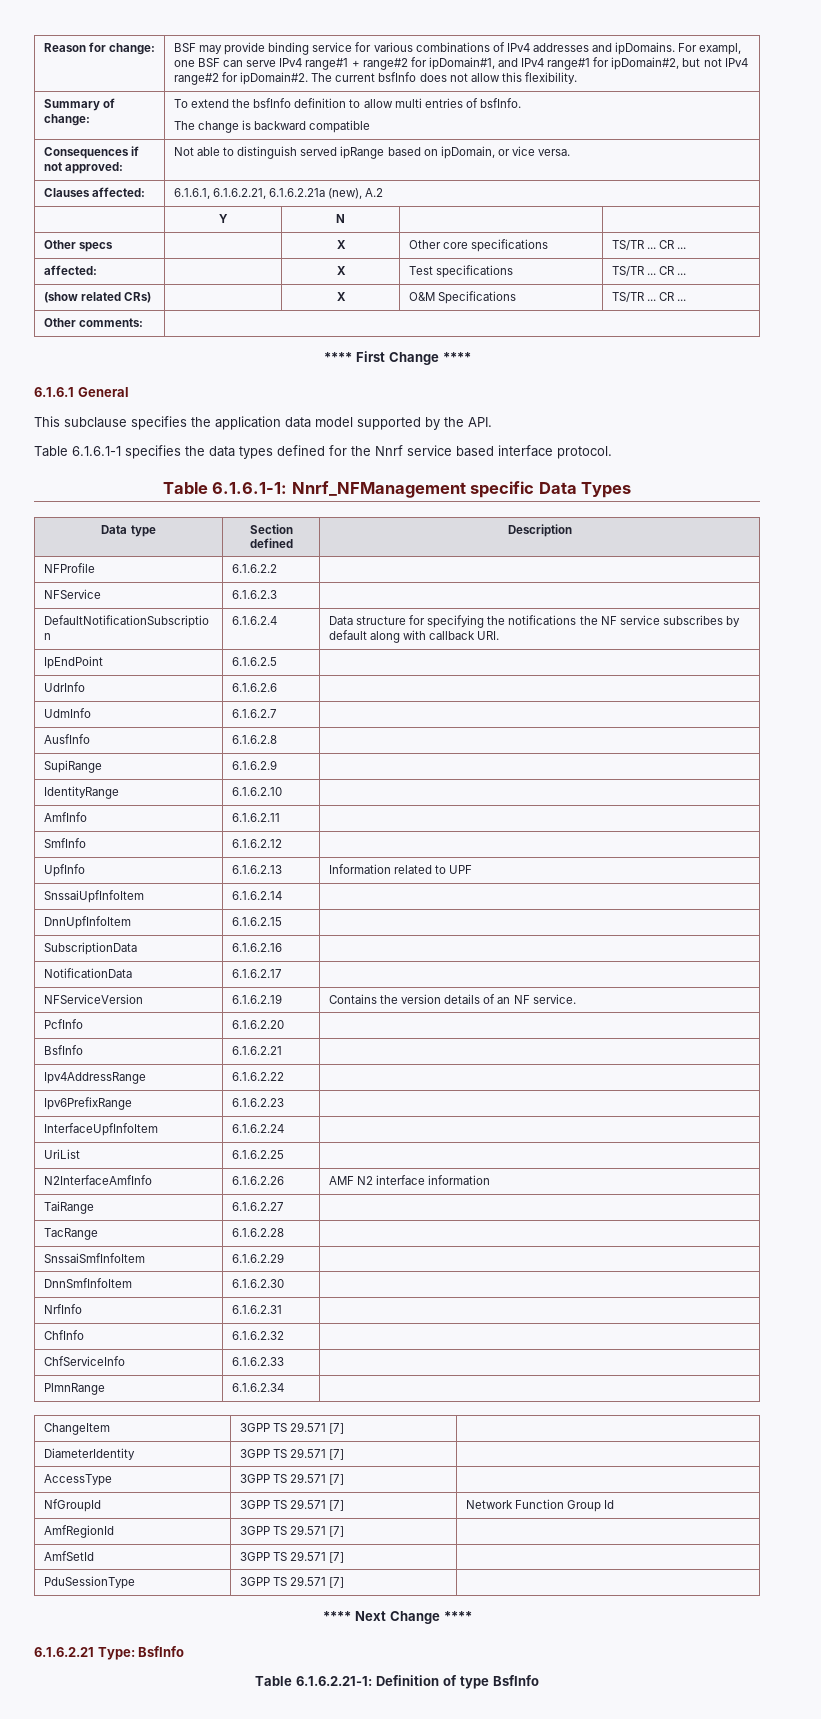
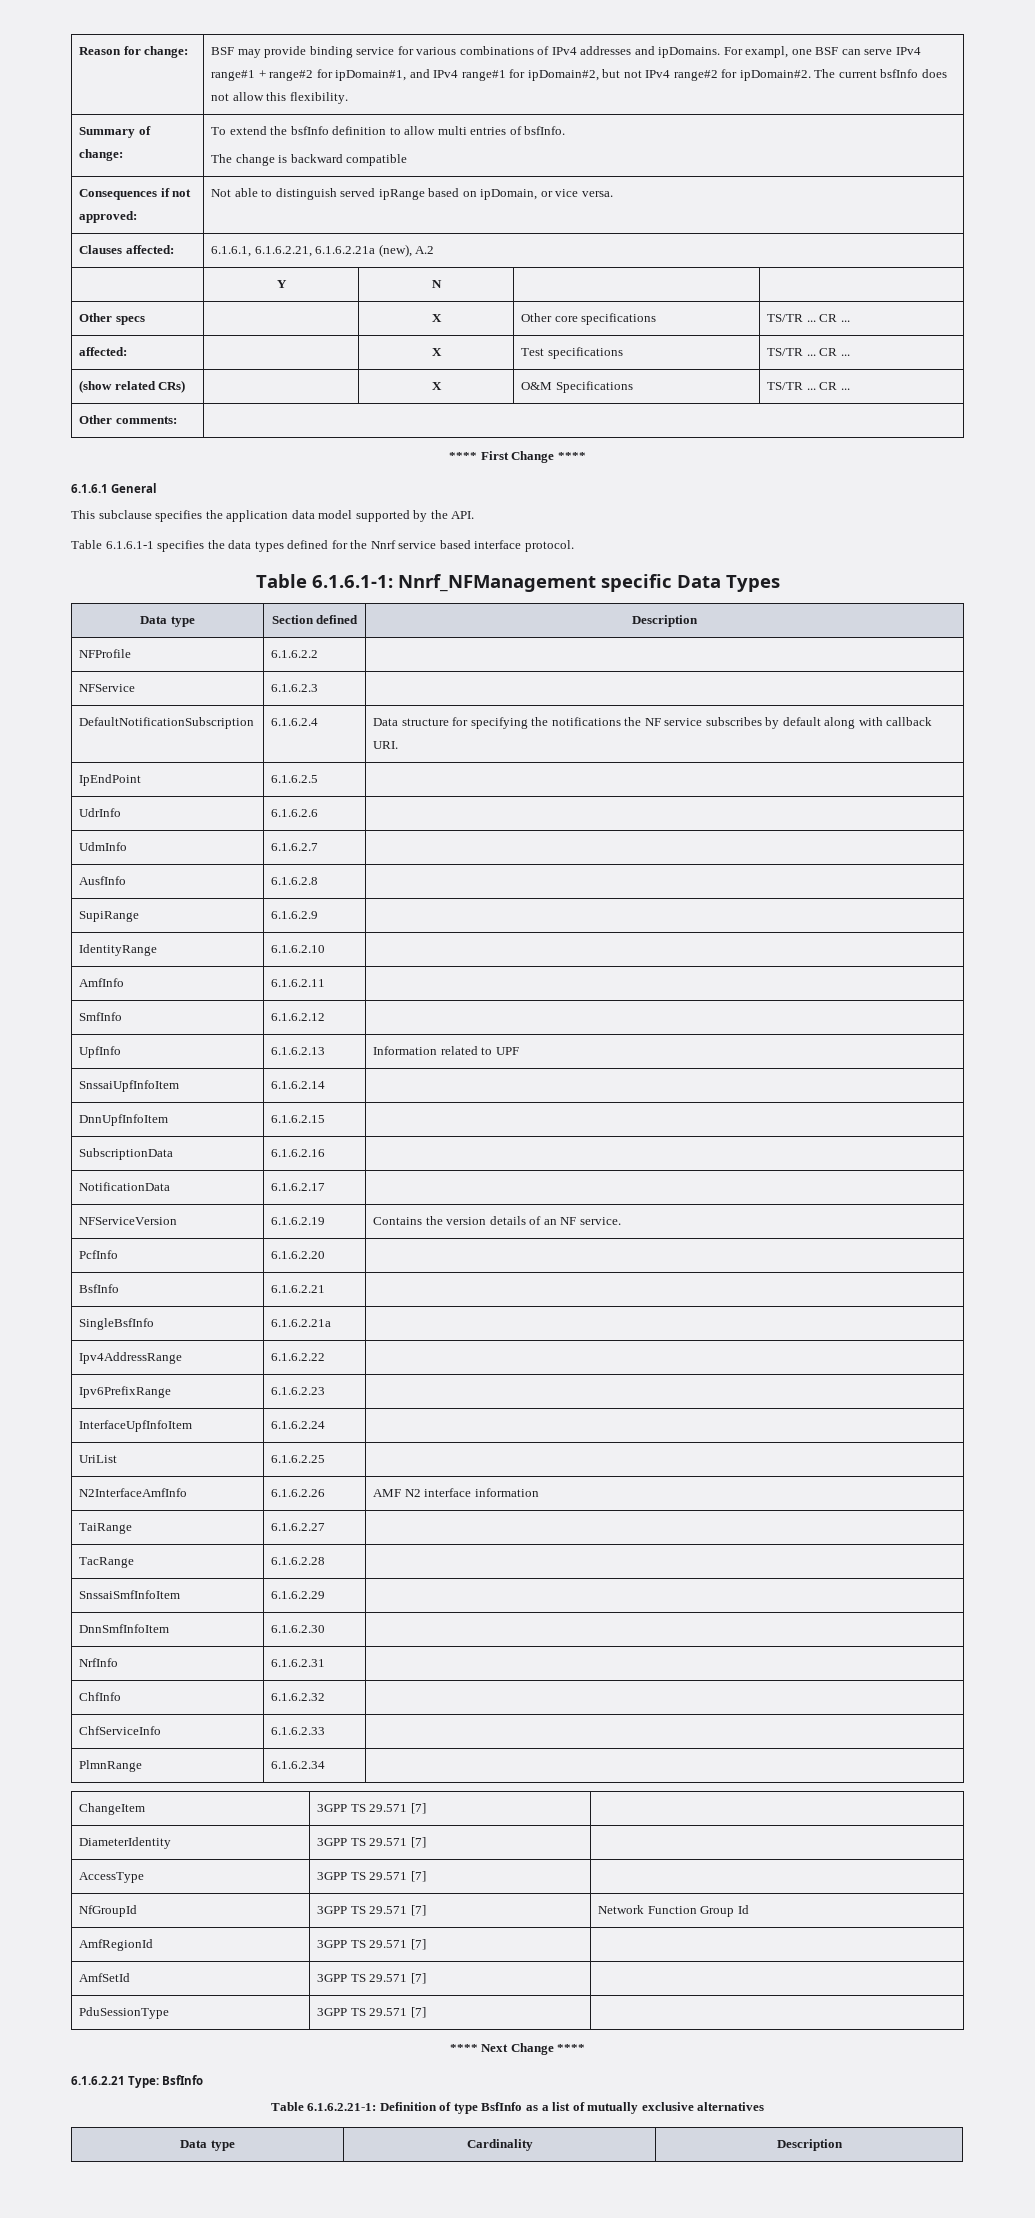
(282, 1050) none -> [79,1318,155,1330] [271,1319,332,1327] // SingleBsfInfo | 6.1.6.2.21a |
(539, 1680) none -> [526,2102,765,2114] [180,2140,235,2151] [466,2139,533,2151] [776,2139,843,2151] as a list of mutually exclusive alternatives // Data type | Cardinality | Description

